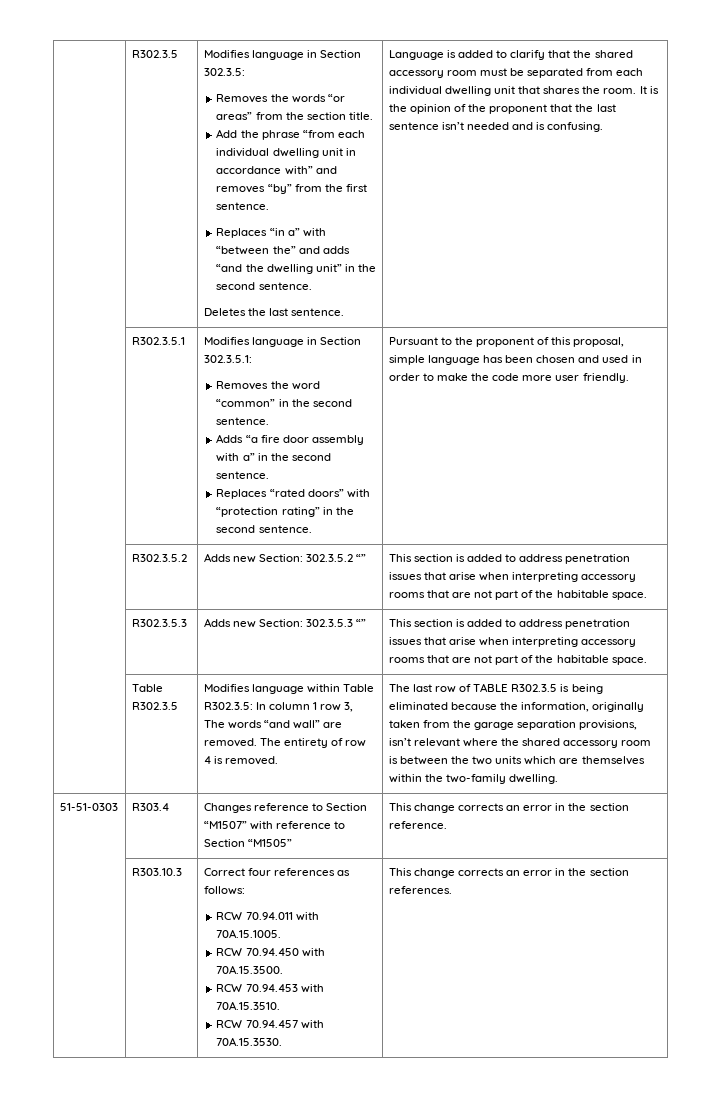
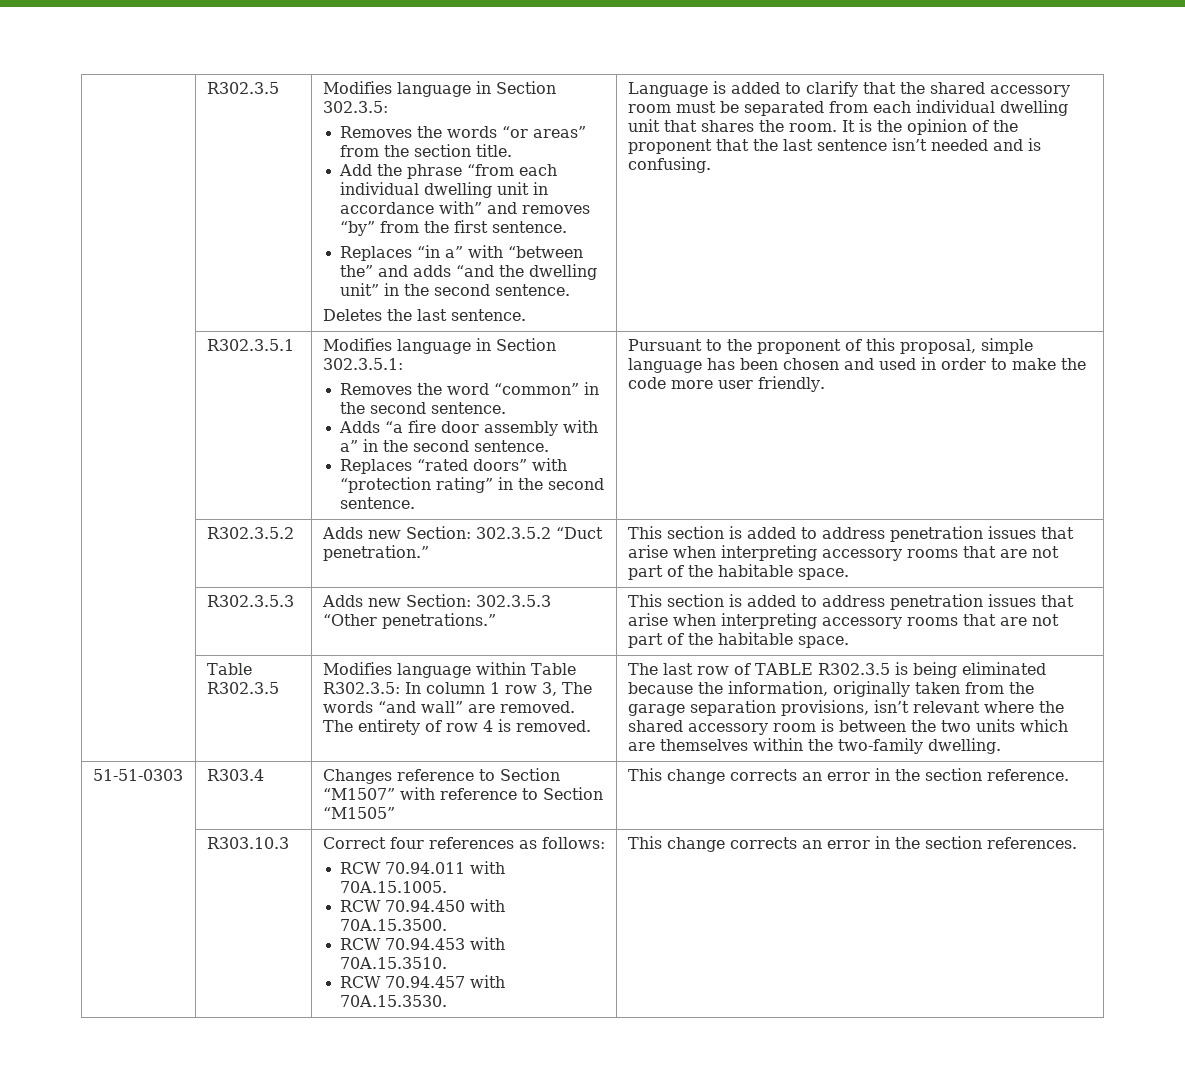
[356,554,367,562] “” -> [555,527,603,539] [322,545,429,561] “Duct penetration.”
[356,619,367,627] “” -> [322,613,496,629] “Other penetrations.”

